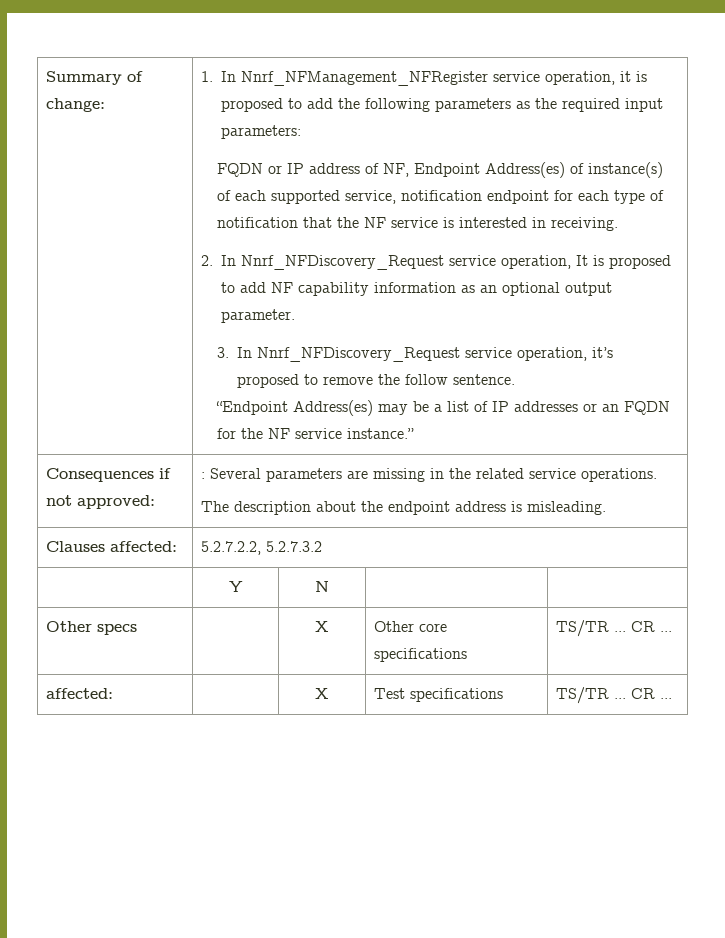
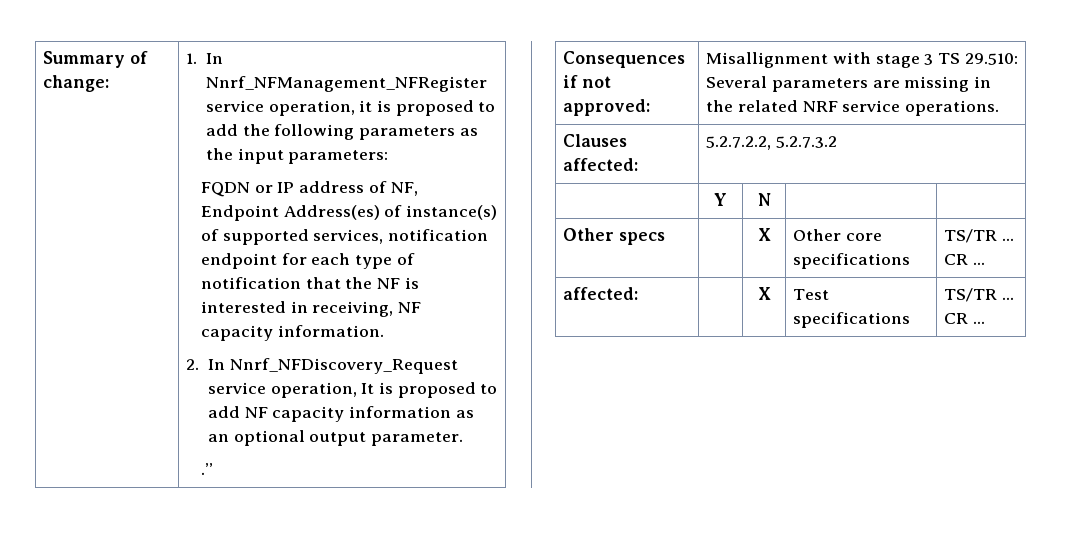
[562,98,621,112] required -> (233, 154) none
[234,190,396,204] each supported service, -> [222,229,384,245] supported services,
[390,217,438,228] service -> (401, 283) none
[550,217,618,231] receiving. -> [312,301,422,317] [201,325,384,341] receiving, NF capacity information.
[298,282,370,296] capability -> [272,406,345,422] capacity
[216,347,613,362] [236,374,515,388] [215,400,670,416] [216,428,414,439] [46,468,172,482] [46,495,156,509] [201,472,206,479] 3. In Nnrf_NFDiscovery_Request service operation, it’s proposed to remove the follow sentence. // “Endpoint Address(es) may be a list of IP addresses or an FQDN for the NF service instance.” // Consequences if not approved: | : -> [201,463,214,475] [563,51,686,68] [563,75,611,88] [563,99,651,116] [706,52,1018,68] .” // Consequences if not approved: | Misallignment with stage 3 TS 29.510:
(525, 473) none -> [802,101,838,112] NRF
[201,501,607,515] // The description about the endpoint address is misleading. -> (999, 108) none

